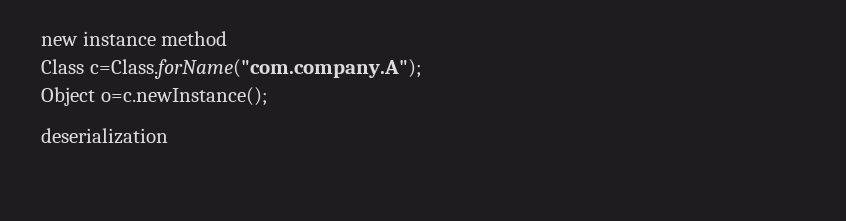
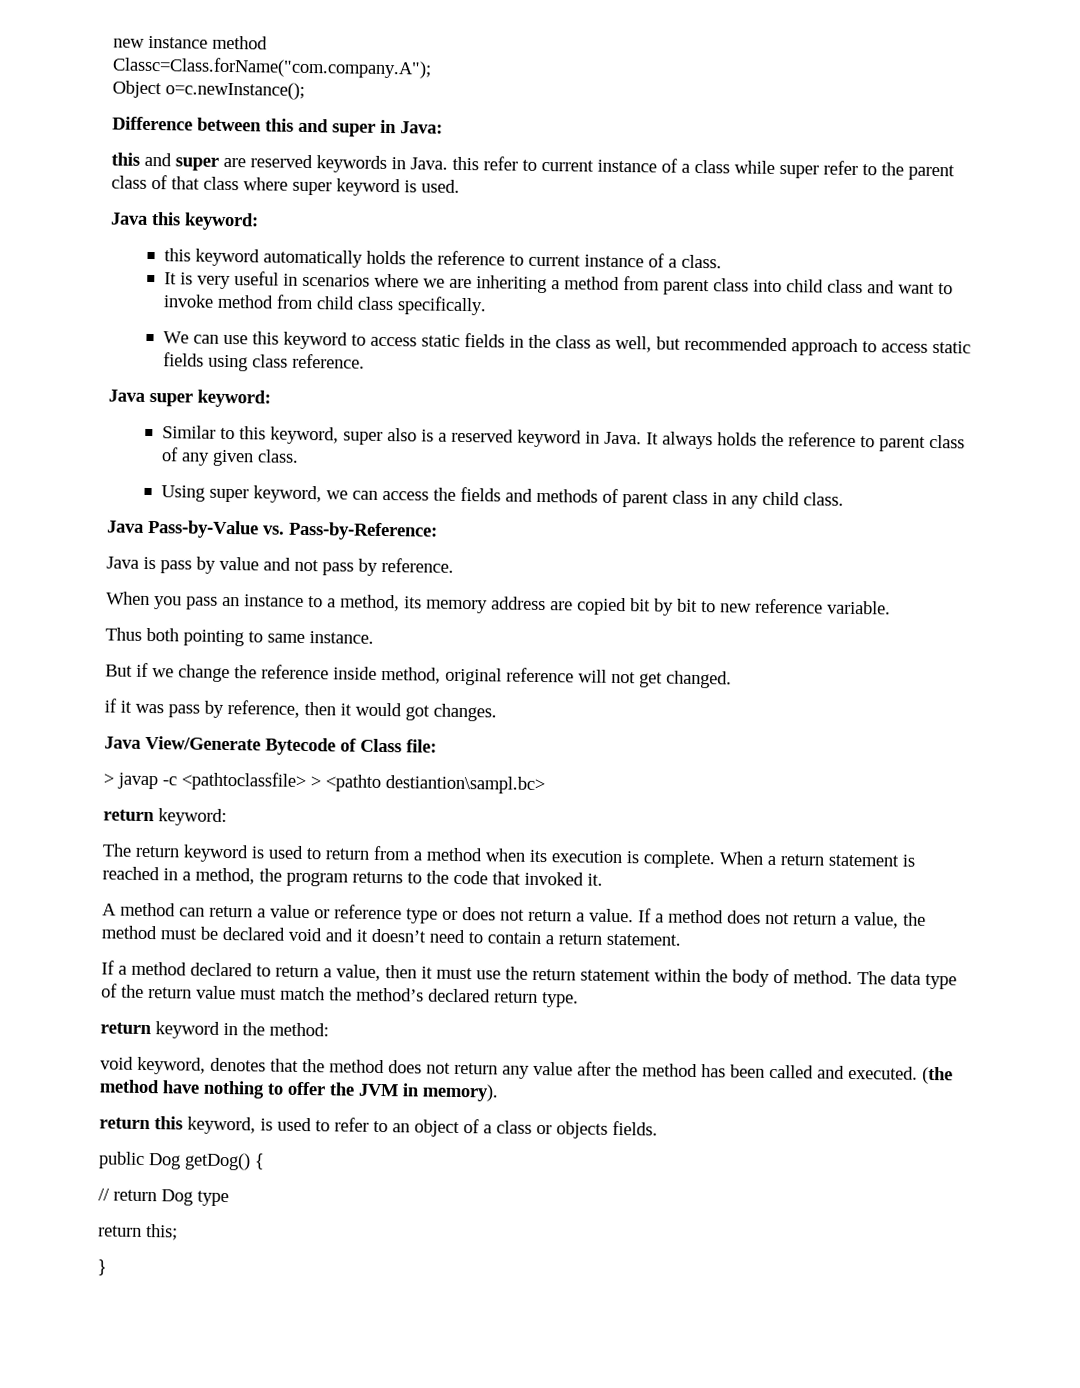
[41,59,422,79] Class c=Class.forName("com.company.A"); -> [112,56,432,79] Classc=Class.forName("com.company.A");
[41,128,168,144] deserialization -> [112,116,443,137] [111,152,955,181] [111,175,460,197] [110,212,259,231] [163,248,722,269] [163,271,953,296] [162,294,487,316] [162,331,971,357] [162,352,365,372] [108,389,271,408] [161,425,965,452] [160,447,299,467] [160,485,844,509] [107,519,438,541] [106,556,454,576] [106,591,891,616] [105,627,374,647] [105,662,732,689] [104,698,497,722] [104,735,437,756] [103,771,545,795] [103,808,227,827] [102,843,915,869] [102,866,603,887] [102,902,926,929] [101,925,681,946] [101,960,957,990] [101,983,579,1008] [100,1021,329,1039] [100,1056,953,1085] [99,1079,499,1102] [99,1116,658,1139] [98,1151,265,1171] [98,1188,229,1207] [98,1224,178,1241] [97,1259,107,1276] Difference between this and super in Java: // this and super are reserved keywords in Java. this refer to current instance of a class while super refer to the parent class of that class where super keyword is used. // Java this keyword: // this keyword automatically holds the reference to current instance of a class. // It is very useful in scenarios where we are inheriting a method from parent class into child class and want to invoke method from child class specifically. // We can use this keyword to access static fields in the class as well, but recommended approach to access static fields using class reference. // Java super keyword: // Similar to this keyword, super also is a reserved keyword in Java. It always holds the reference to parent class of any given class. // Using super keyword, we can access the fields and methods of parent class in any child class. // Java Pass-by-Value vs. Pass-by-Reference: // Java is pass by value and not pass by reference. // When you pass an instance to a method, its memory address are copied bit by bit to new reference variable. // Thus both pointing to same instance. // But if we change the reference inside method, original reference will not get changed. // if it was pass by reference, then it would got changes. // Java View/Generate Bytecode of Class file: // > javap -c <pathtoclassfile> > <pathto destiantion\sampl.bc> // return keyword: // The return keyword is used to return from a method when its execution is complete. When a return statement is reached in a method, the program returns to the code that invoked it. // A method can return a value or reference type or does not return a value. If a method does not return a value, the method must be declared void and it doesn’t need to contain a return statement. // If a method declared to return a value, then it must use the return statement within the body of method. The data type of the return value must match the method’s declared return type. // return keyword in the method: // void keyword, denotes that the method does not return any value after the method has been called and executed. (the method have nothing to offer the JVM in memory). // return this keyword, is used to refer to an object of a class or objects fields. // public Dog getDog() { // // return Dog type // return this; // }

